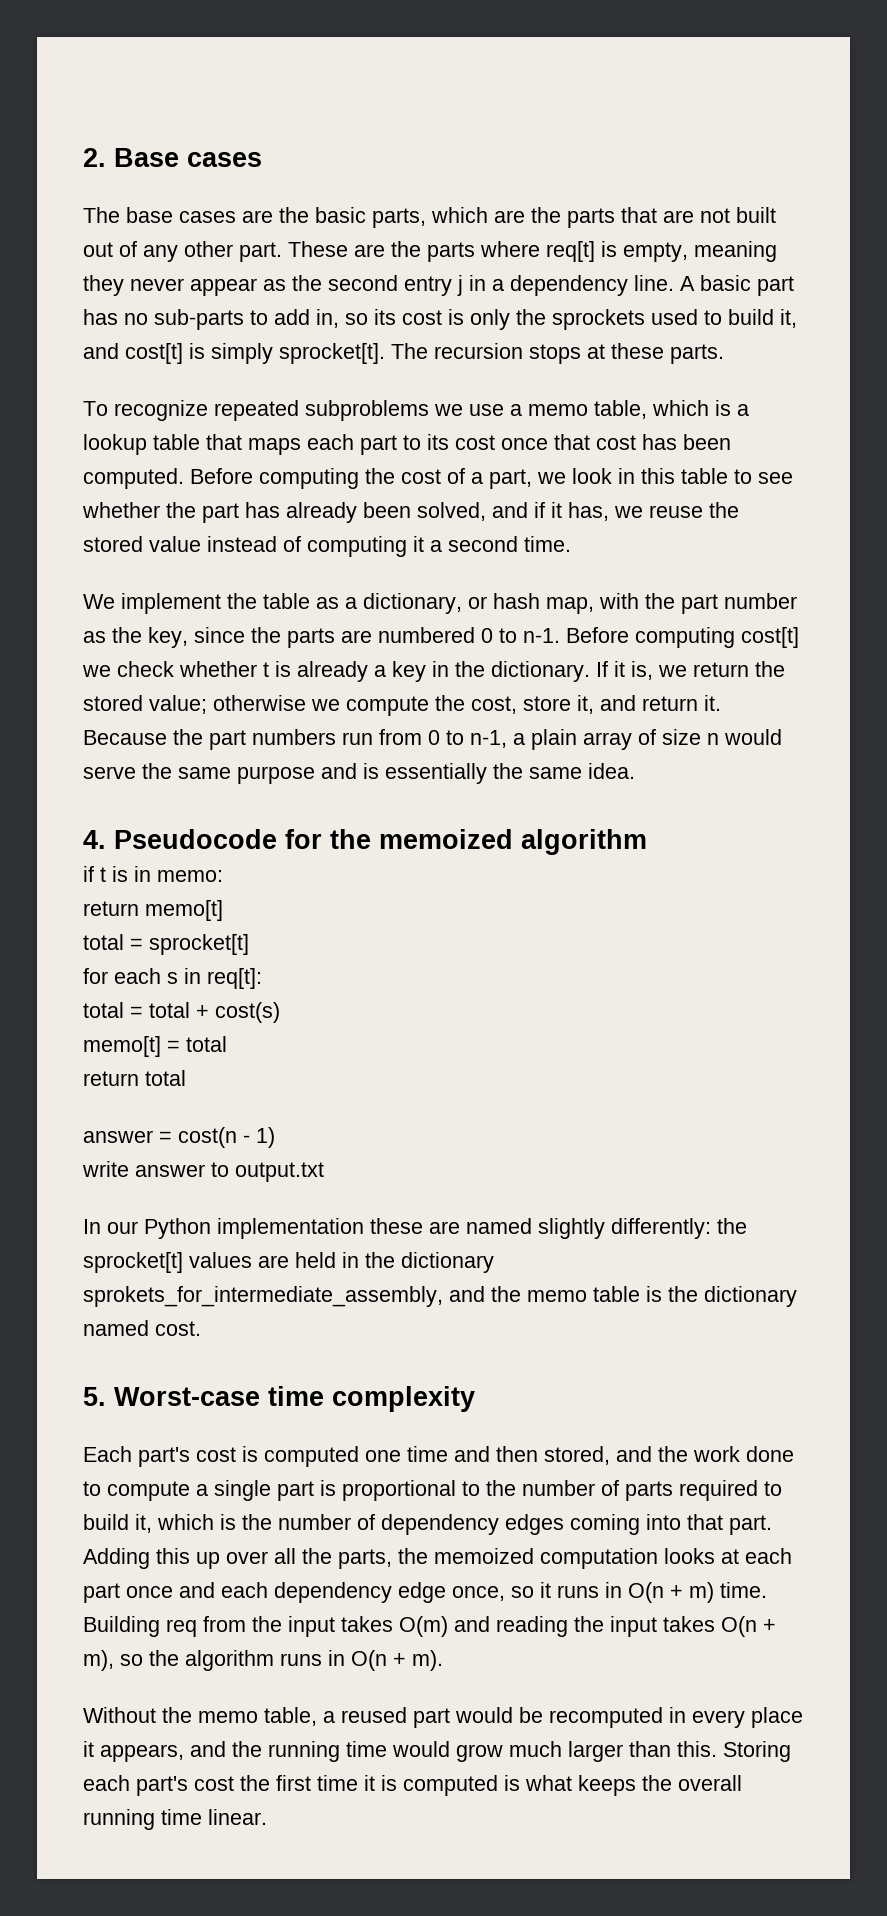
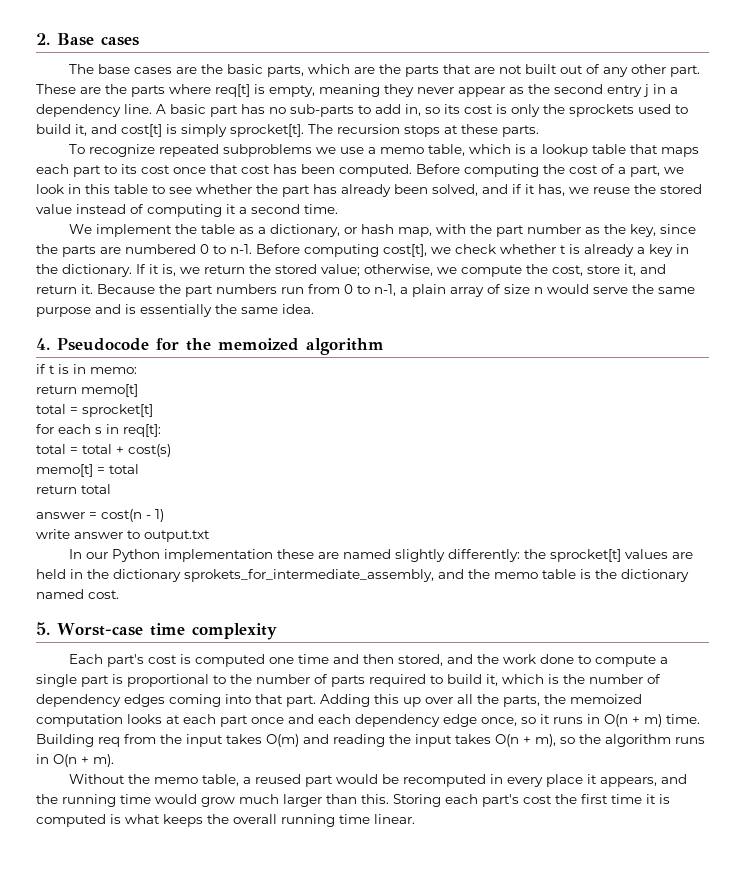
[741,627,799,648] cost[t] -> [383,244,427,257] cost[t],
[213,695,306,711] otherwise -> [364,264,433,276] otherwise,

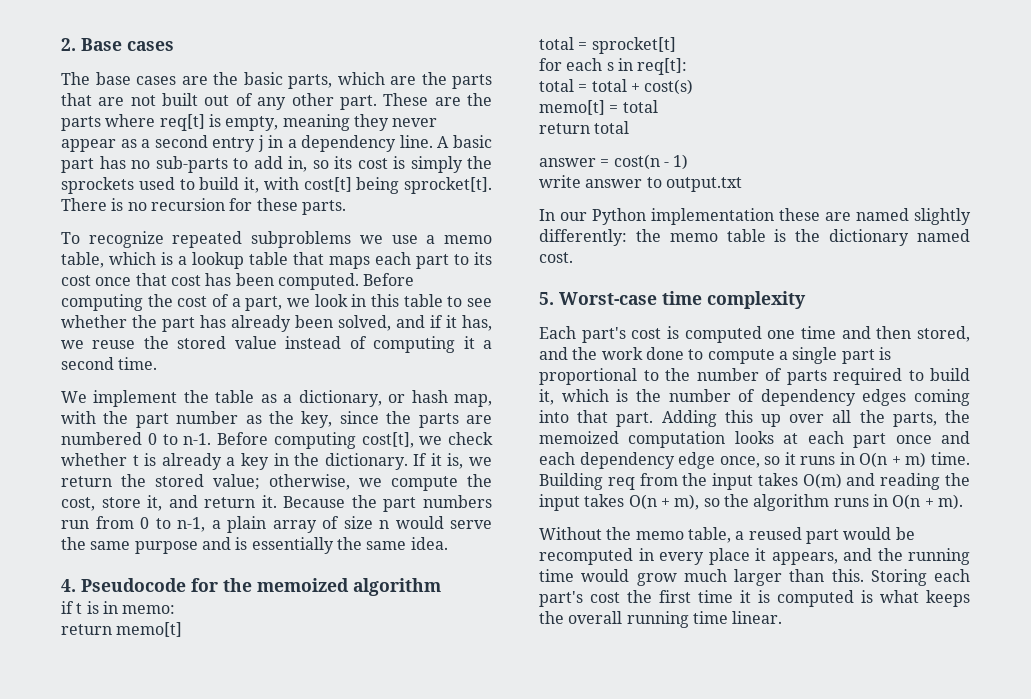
[528,84,550,94] the -> [141,139,151,148] a
[511,104,540,117] only -> [410,156,463,173] simply
[91,124,458,137] and cost[t] is simply sprocket[t]. The recursion stops at -> [263,177,492,194] [61,198,253,211] with cost[t] being sprocket[t]. There is no recursion for
[549,549,693,562] [36,569,490,582] sprocket[t] values are held in the dictionary sprokets_for_intermediate_assembly, and the -> (661, 235) none

